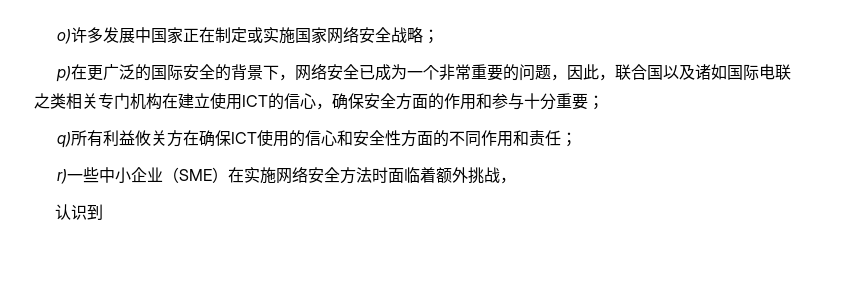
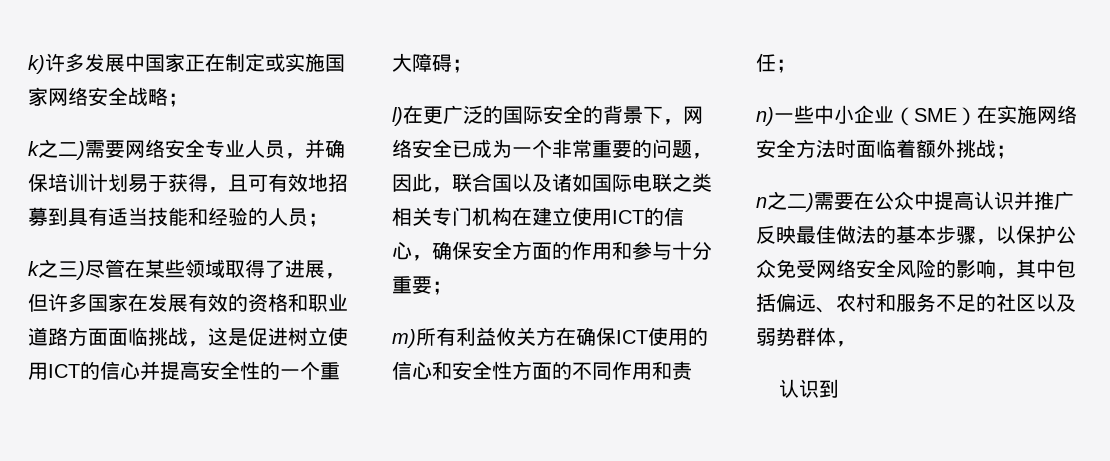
[56,29,71,44] o) -> [28,55,45,74] k)
[55,66,71,82] p) -> [28,139,345,160] [28,173,348,193] [28,207,328,227] [28,259,345,280] [28,293,348,313] [28,327,348,347] [28,361,340,381] [392,53,472,73] [392,107,403,126] k之二)需要网络安全专业人员，并确保培训计划易于获得，且可有效地招募到具有适当技能和经验的人员； // k之三)尽管在某些领域取得了进展，但许多国家在发展有效的资格和职业道路方面面临挑战，这是促进树立使用ICT的信心并提高安全性的一个重大障碍； // l)
[56,132,71,148] q) -> [392,329,416,348] m)
[56,169,67,184] r) -> [756,107,774,126] n)
(500, 175) none -> [996,145,1016,159] [756,191,1074,212] [756,225,1076,245] [756,259,1076,279] [756,293,1076,313] [756,327,836,346] ； // n之二)需要在公众中提高认识并推广反映最佳做法的基本步骤，以保护公众免受网络安全风险的影响，其中包括偏远、农村和服务不足的社区以及弱势群体

